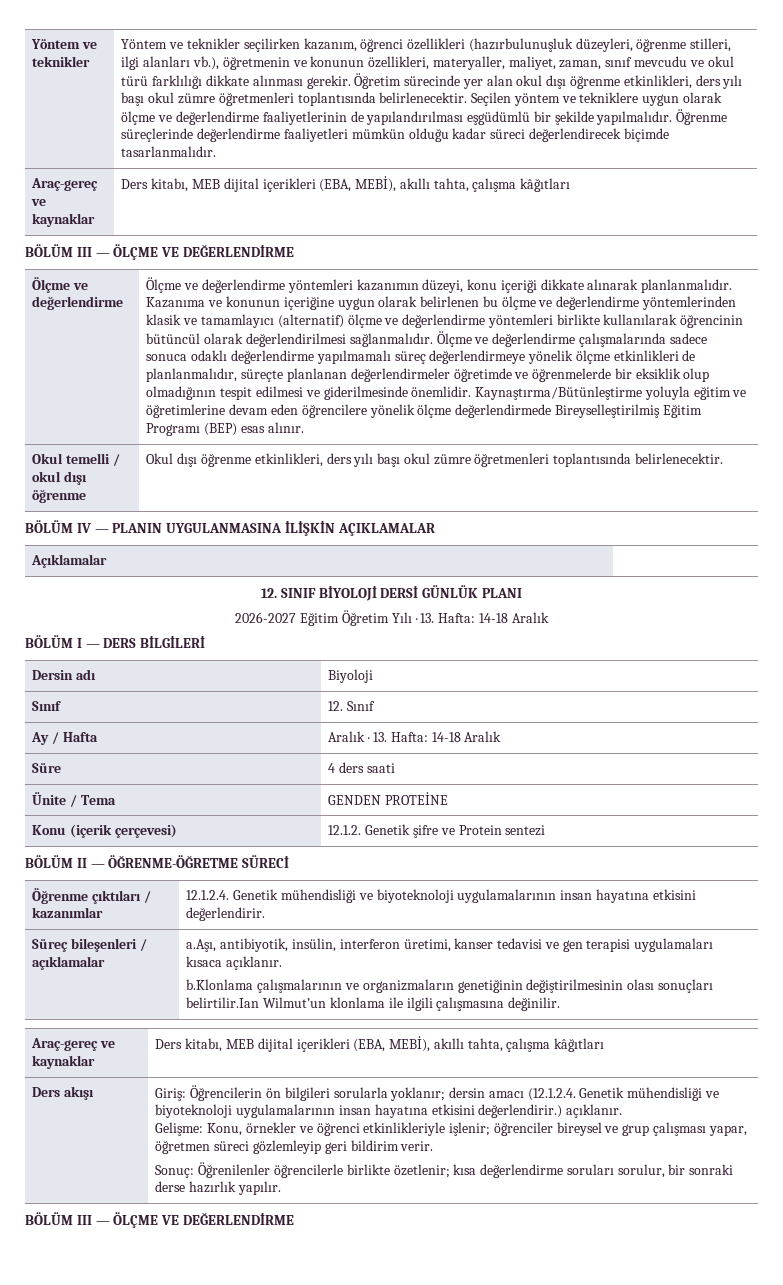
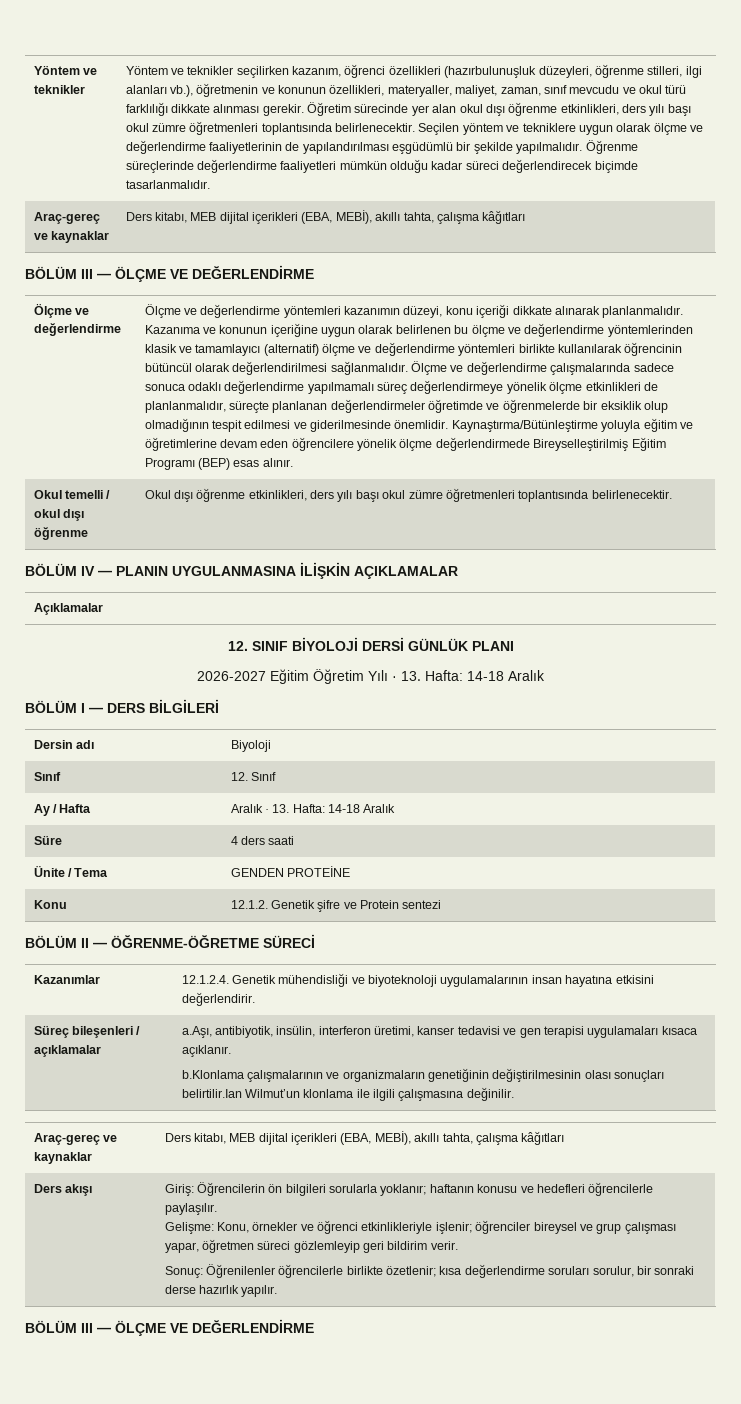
[70,824,178,838] (içerik çerçevesi) -> (67, 904) none
[32,888,152,904] [32,907,104,918] Öğrenme çıktıları / kazanımlar -> [33,975,100,984] Kazanımlar
[449,1087,720,1101] [155,1104,623,1118] dersin amacı (12.1.2.4. Genetik mühendisliği ve biyoteknoloji uygulamalarının insan hayatına etkisini değerlendirir.) açıklanır. -> [429,1182,654,1196] [164,1203,217,1215] haftanın konusu ve hedefleri öğrencilerle paylaşılır.

